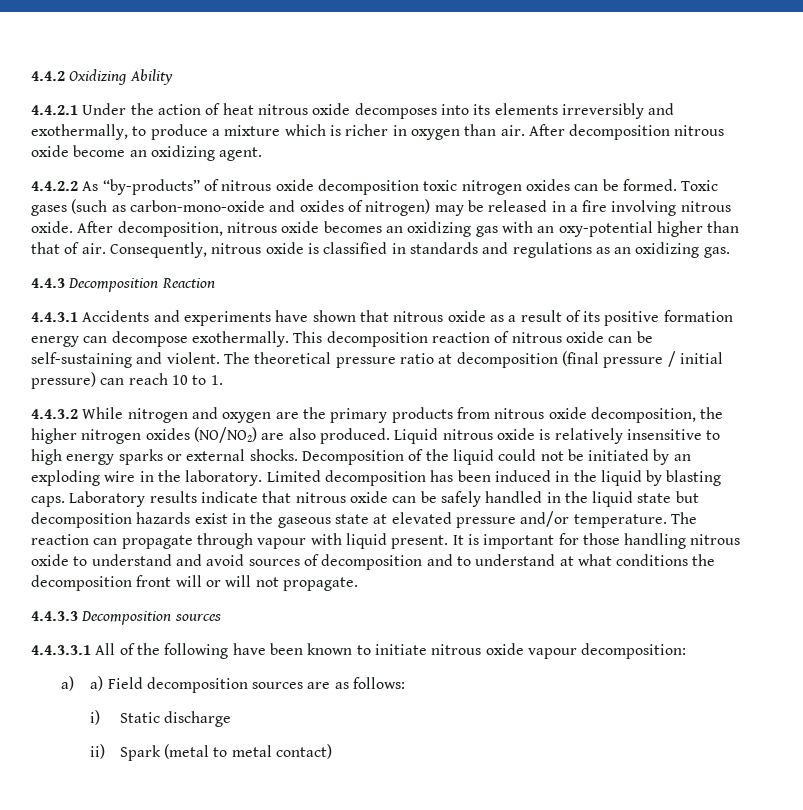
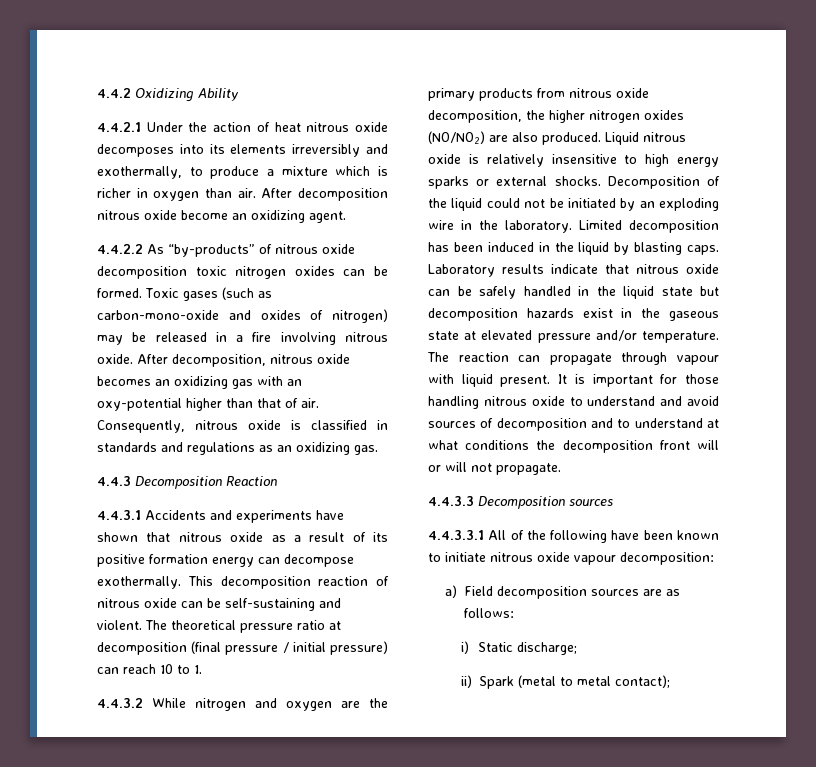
[90,676,104,691] a) -> (457, 591) none
[164,711,232,727] discharge -> [516,642,577,655] discharge;
[276,744,333,759] contact) -> [615,675,671,688] contact);

